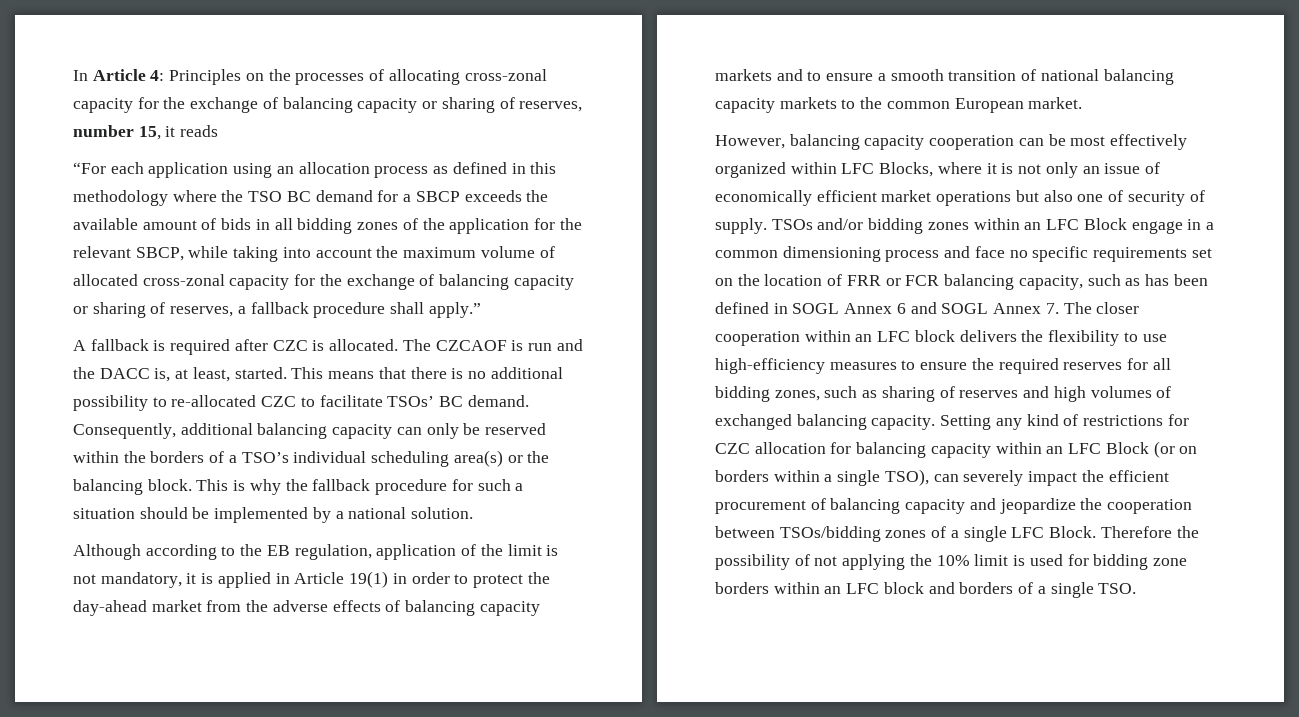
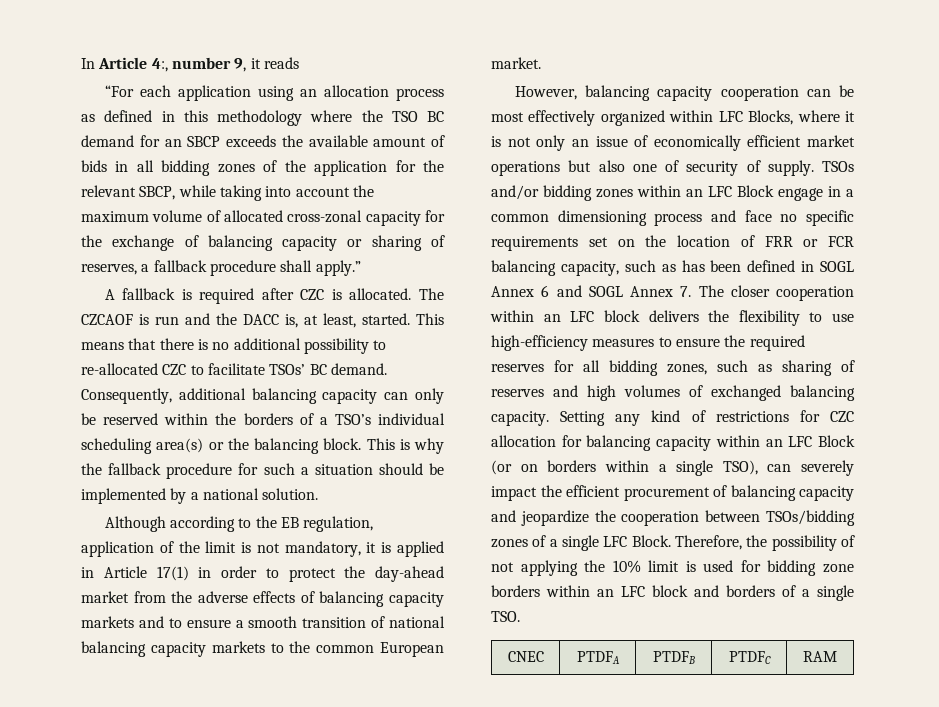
[150,69,547,85] [73,97,583,113] [73,125,161,140] 4: Principles on the processes of allocating cross-zonal capacity for the exchange of balancing capacity or sharing of reserves, number 15, -> [151,57,247,72] 4:, number 9,
[403,194,412,202] a -> [164,139,182,147] an
[349,571,389,588] 19(1) -> [156,566,189,581] 17(1)
[1100,526,1172,538] Therefore -> [675,535,742,550] Therefore,
(1137, 588) none -> [507,651,544,662] [576,651,620,664] [652,651,695,664] [728,651,771,664] [803,651,837,662] // CNEC | PTDFA | PTDFB | PTDFC | RAM

